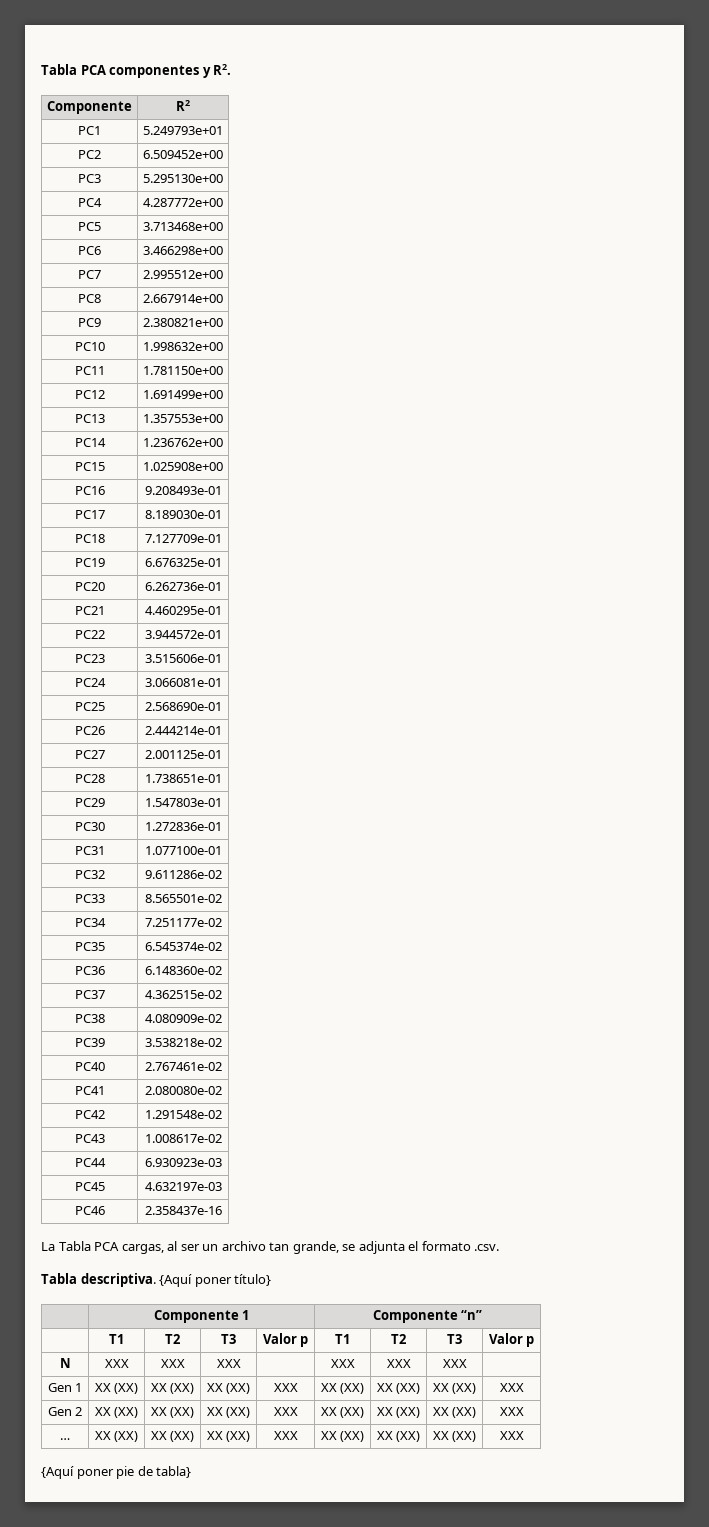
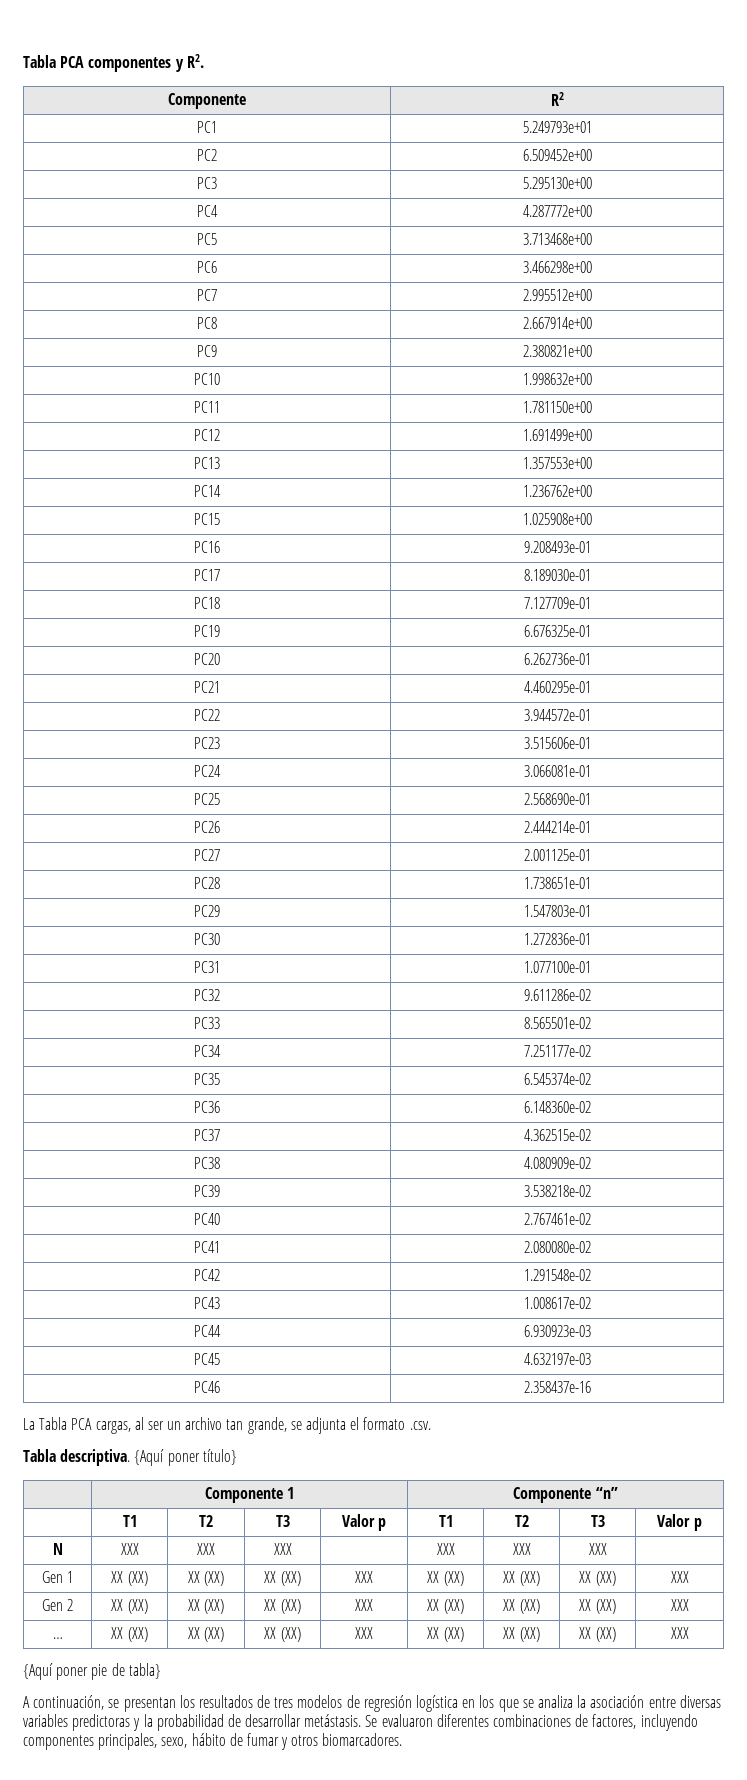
(192, 1472) none -> [23,1695,721,1712] [23,1714,698,1731] [23,1733,403,1750] // A continuación, se presentan los resultados de tres modelos de regresión logística en los que se analiza la asociación entre diversas variables predictoras y la probabilidad de desarrollar metástasis. Se evaluaron diferentes combinaciones de factores, incluyendo componentes principales, sexo, hábito de fumar y otros biomarcadores.

